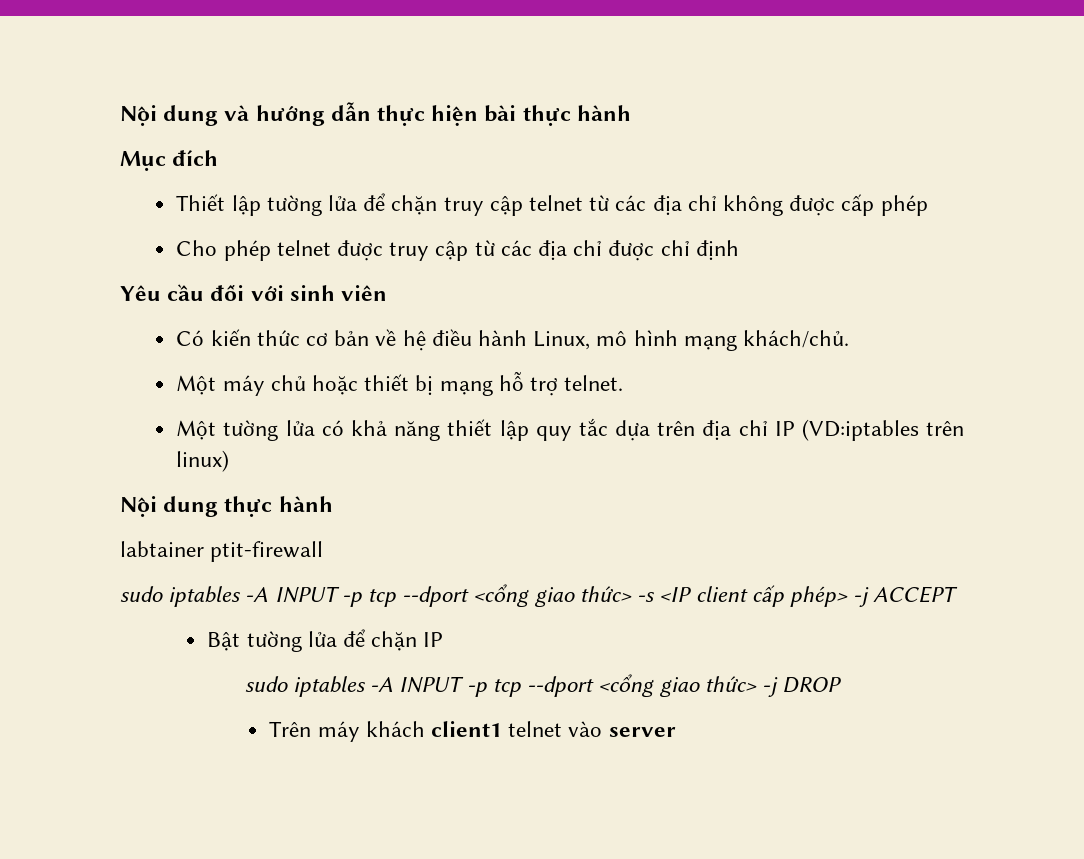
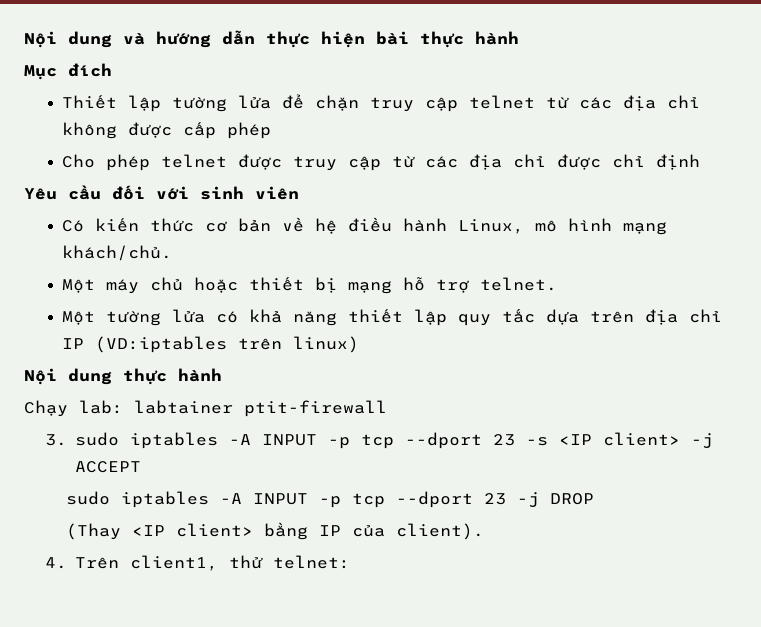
(333, 504) none -> [24,400,123,417] Chạy lab:
[120,584,959,607] [207,629,444,652] [244,674,843,697] [269,721,676,742] // sudo iptables -A INPUT -p tcp --dport <cổng giao thức> -s <IP client cấp phép> -j ACCEPT // Bật tường lửa để chặn IP // sudo iptables -A INPUT -p tcp --dport <cổng giao thức> -j DROP // Trên máy khách client1 telnet vào server -> [45,432,713,449] [74,461,141,473] [66,491,595,508] [66,522,485,540] [45,555,350,571] // 3. sudo iptables -A INPUT -p tcp --dport 23 -s <IP client> -j ACCEPT // sudo iptables -A INPUT -p tcp --dport 23 -j DROP // (Thay <IP client> bằng IP của client). // 4. Trên client1, thử telnet:

